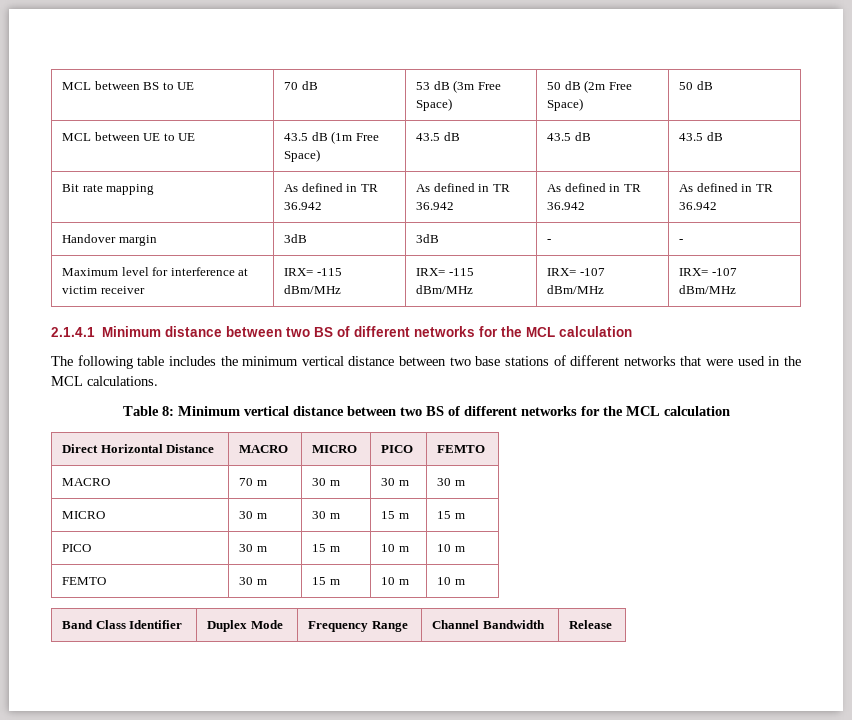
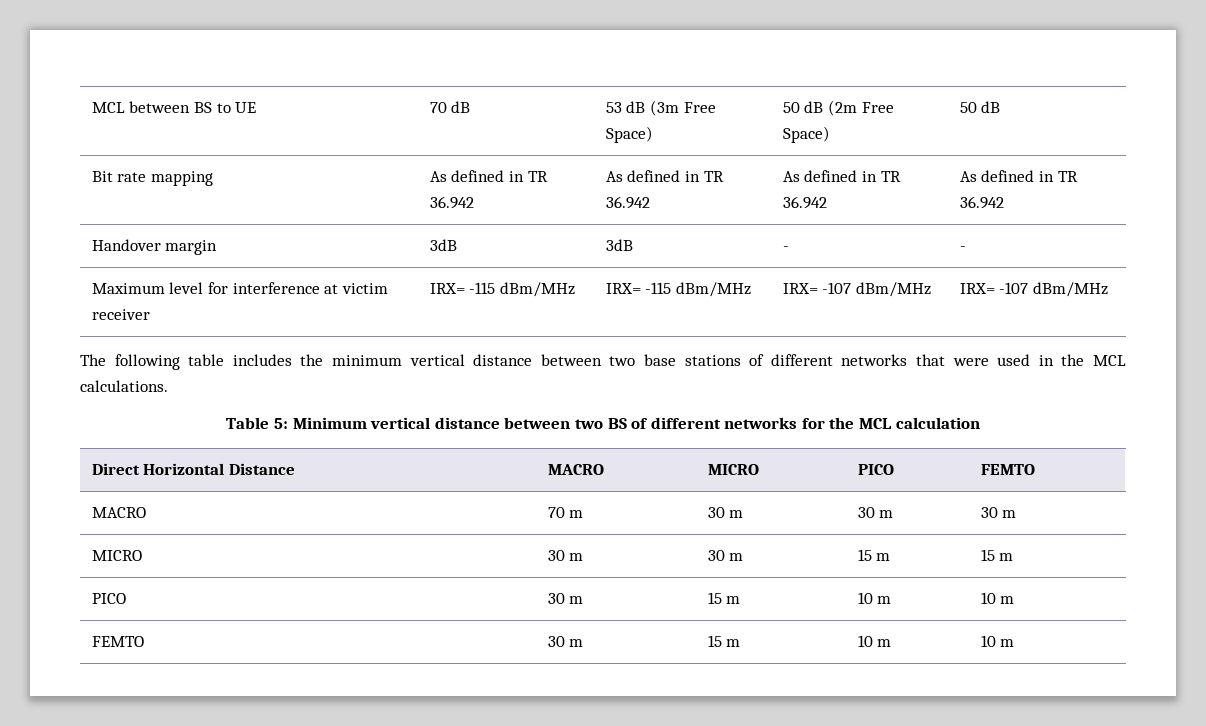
[62,132,196,141] [284,131,379,144] [284,149,321,162] [416,132,460,141] [547,132,591,141] [679,132,723,141] // MCL between UE to UE | 43.5 dB (1m Free Space) | 43.5 dB | 43.5 dB | 43.5 dB -> (1001, 107) none
[51,326,633,337] // 2.1.4.1 Minimum distance between two BS of different networks for the MCL calculation -> (1109, 289) none
[161,406,174,416] 8: -> [273,418,288,429] 5:
[62,620,183,629] [207,620,283,632] [308,621,408,632] [432,620,545,629] [569,620,613,629] // Band Class Identifier | Duplex Mode | Frequency Range | Channel Bandwidth | Release -> (1015, 643) none

